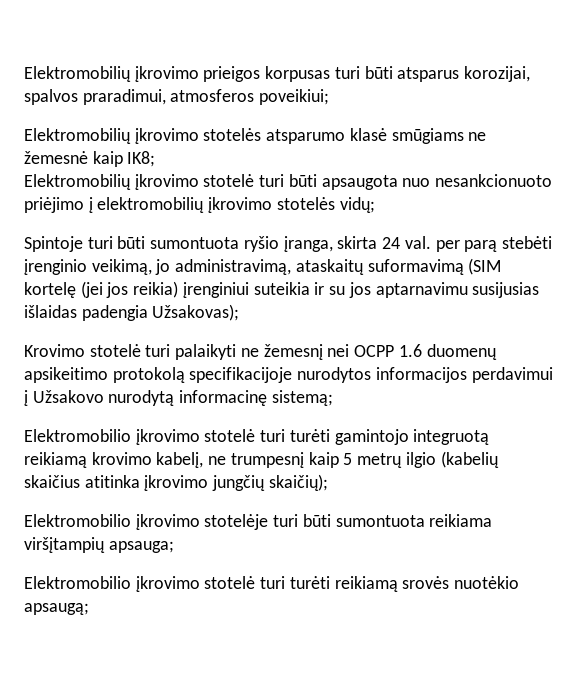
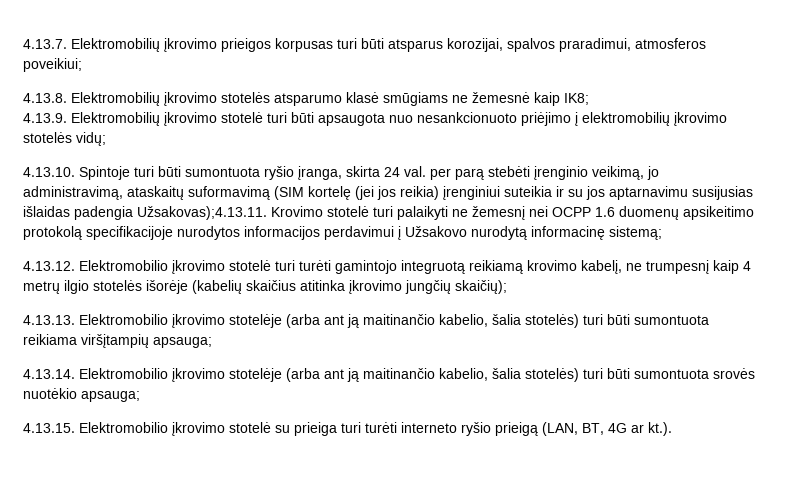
(24, 74) none -> [23,39,67,49] 4.13.7.
(330, 97) none -> [23,93,67,103] 4.13.8.
(156, 159) none -> [23,113,67,123] 4.13.9.
(375, 205) none -> [23,167,75,177] 4.13.10.
[152,304,240,321] Užsakovas); // -> [137,206,267,220] Užsakovas);4.13.11.
(333, 398) none -> [23,261,75,271] 4.13.12.
[343,453,353,465] 5 -> [743,261,751,271] 4
(436, 460) none -> [93,280,188,294] stotelės išorėje
[24,514,269,530] Elektromobilio įkrovimo stotelėje -> [23,314,579,328] 4.13.13. Elektromobilio įkrovimo stotelėje (arba ant ją maitinančio kabelio, šalia stotelės)
[24,576,520,592] [24,603,89,615] Elektromobilio įkrovimo stotelė turi turėti reikiamą srovės nuotėkio apsaugą; -> [23,368,755,382] [23,388,140,402] [23,422,672,436] 4.13.14. Elektromobilio įkrovimo stotelėje (arba ant ją maitinančio kabelio, šalia stotelės) turi būti sumontuota srovės nuotėkio apsauga; // 4.13.15. Elektromobilio įkrovimo stotelė su prieiga turi turėti interneto ryšio prieigą (LAN, BT, 4G ar kt.).

